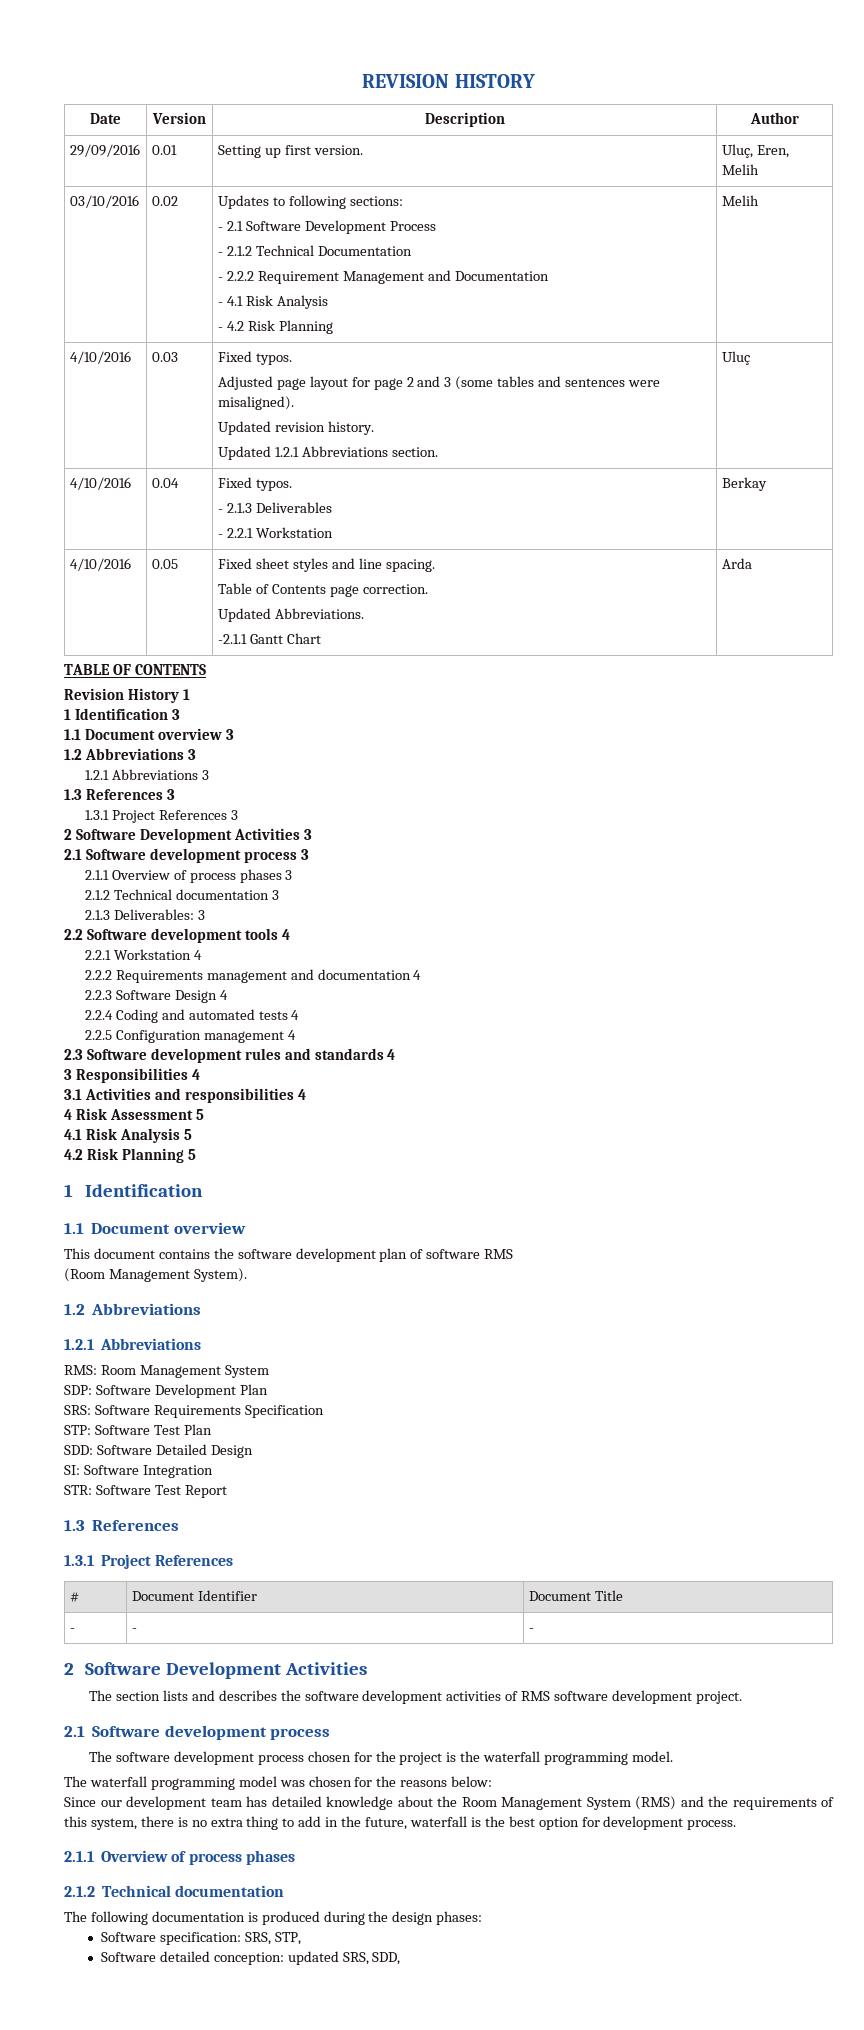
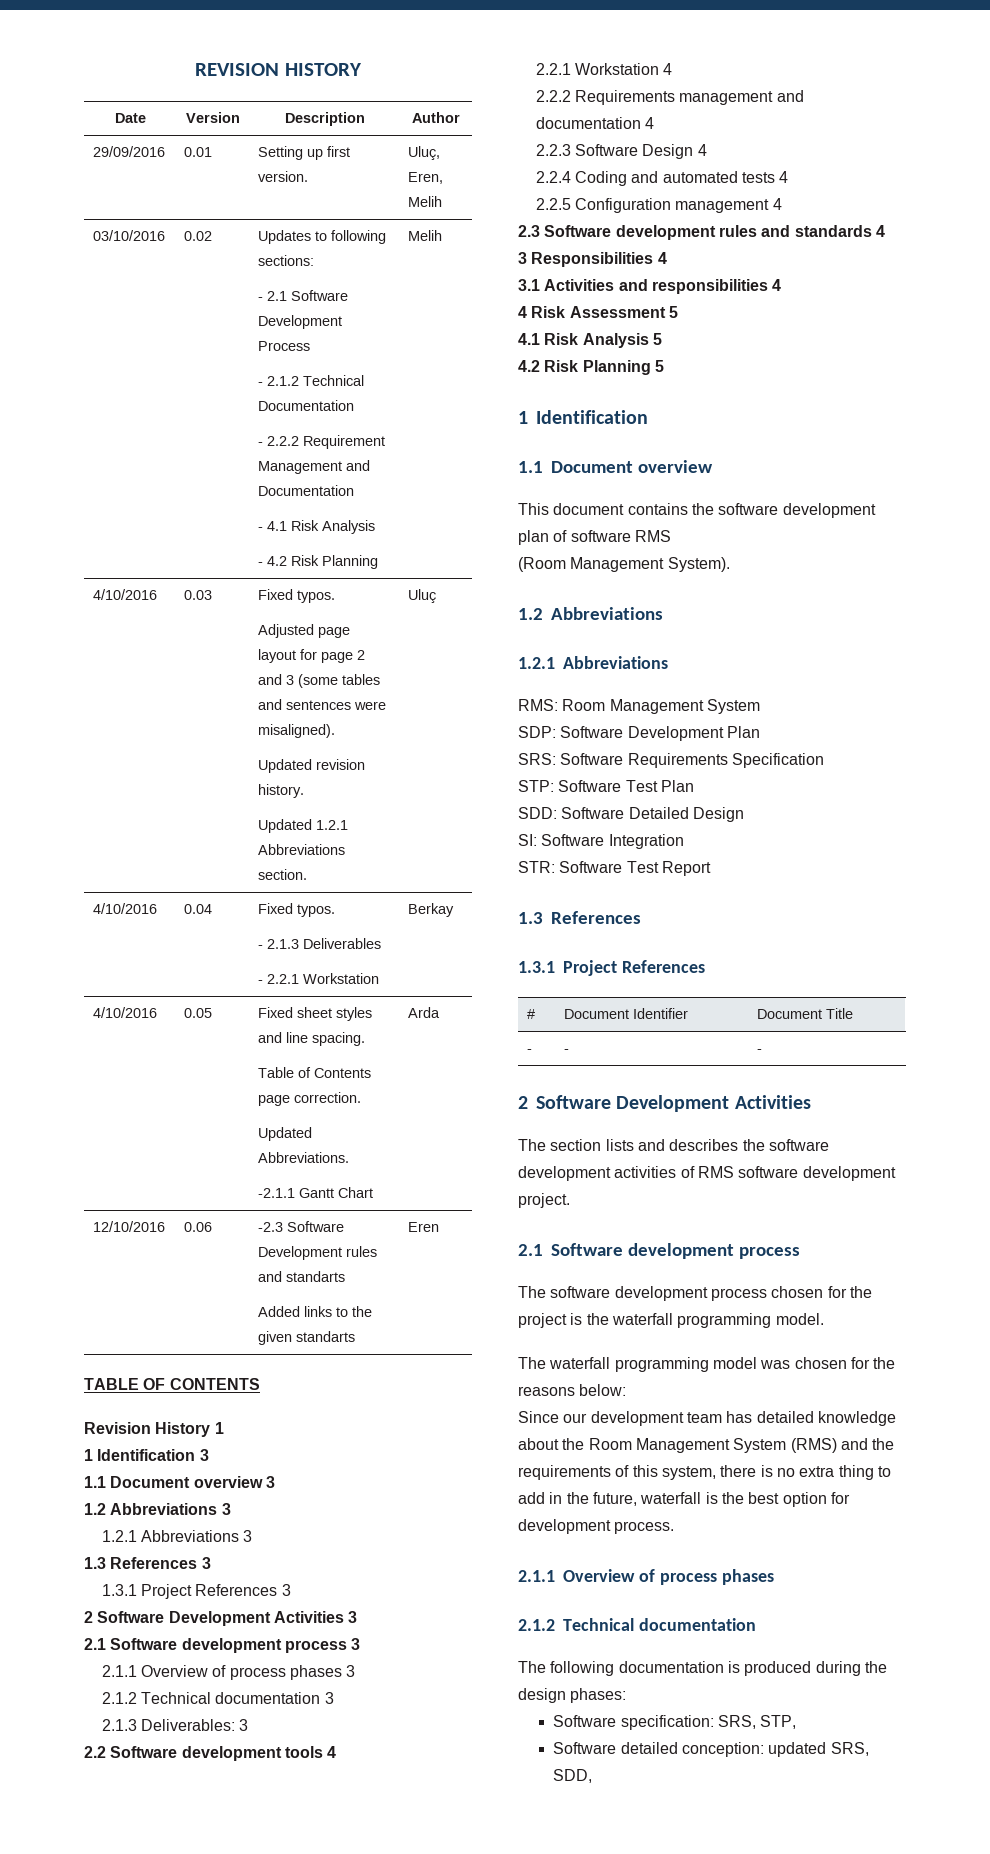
(752, 563) none -> [93,1221,166,1232] [184,1222,213,1232] [258,1221,345,1232] [258,1246,378,1260] [258,1271,346,1282] [258,1306,373,1317] [258,1331,356,1345] [408,1222,440,1232] // 12/10/2016 | 0.06 | -2.3 Software Development rules and standarts // Added links to the given standarts | Eren

